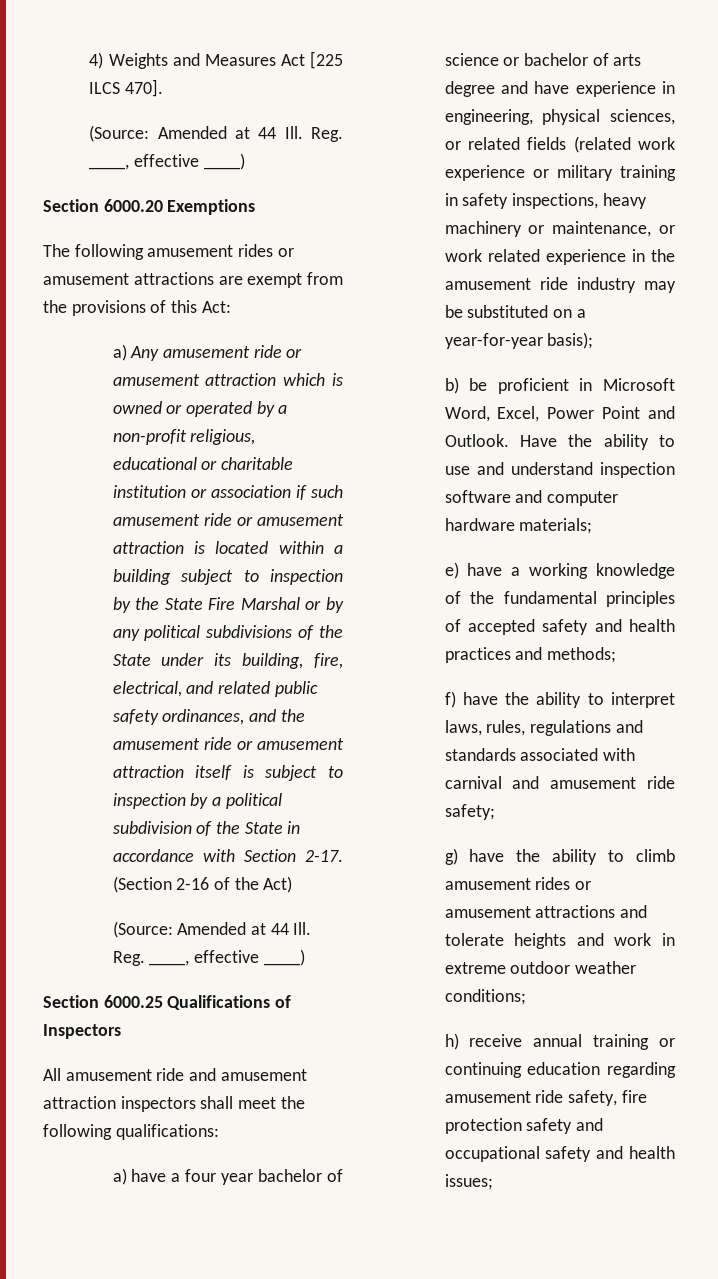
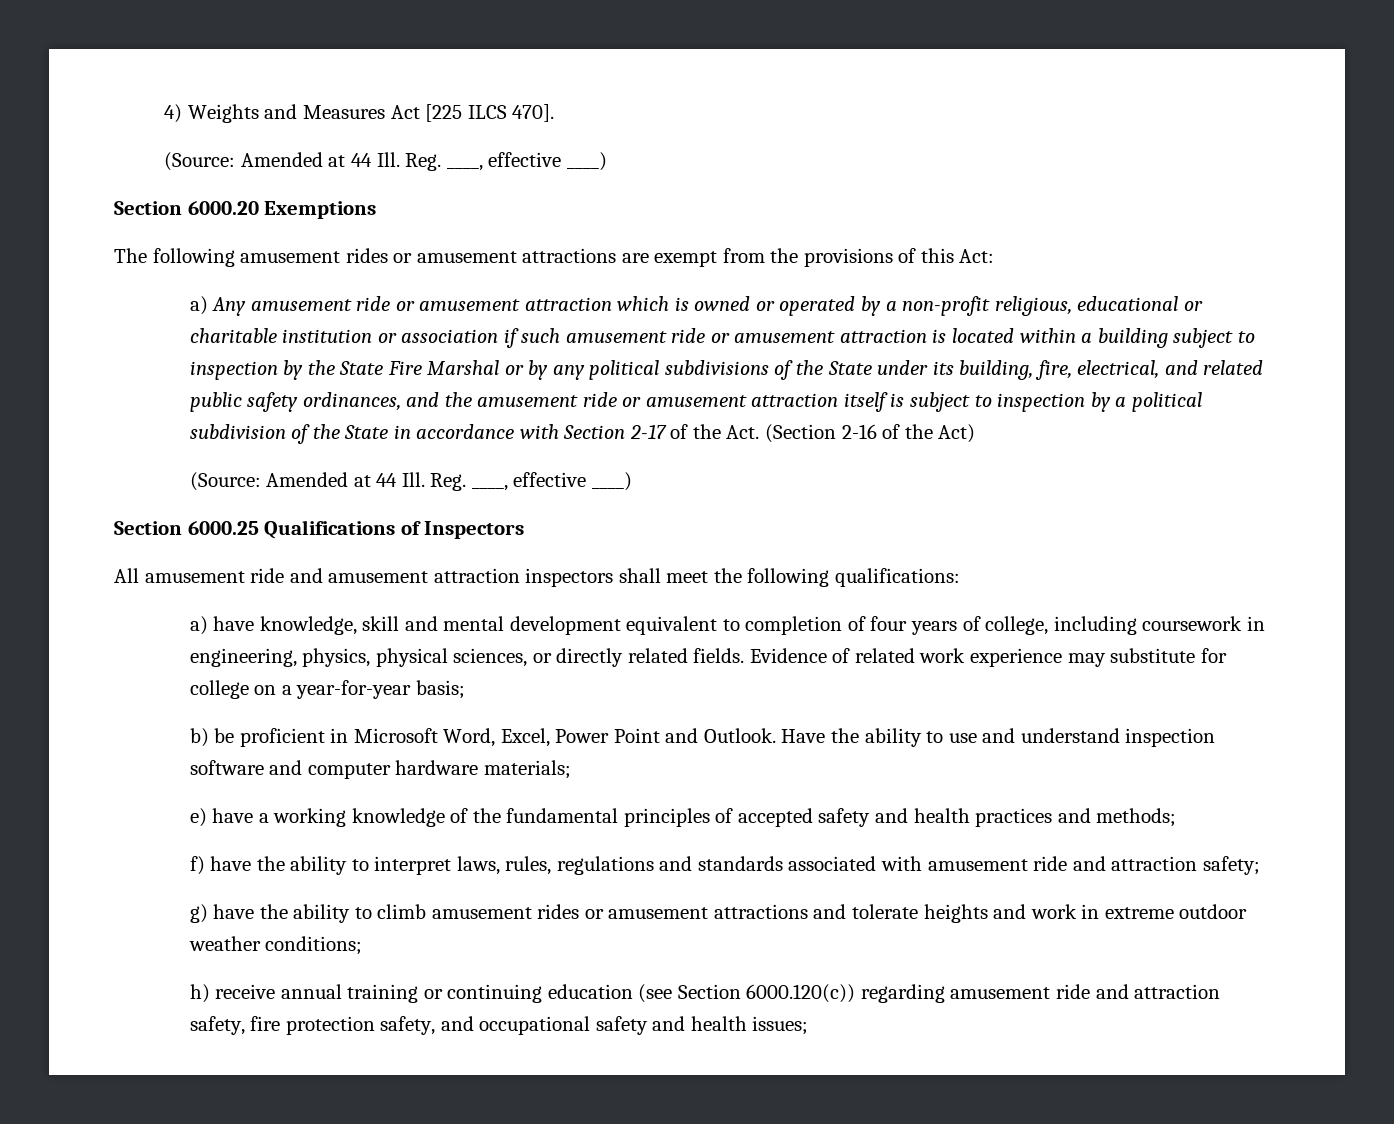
[305,850,343,862] 2-17. -> [629,424,760,439] 2-17 of the Act.
[171,1169,343,1185] [444,53,642,66] [444,81,656,97] a four year bachelor of science or bachelor of arts degree and have experience -> [259,616,1243,635] knowledge, skill and mental development equivalent to completion of four years of college, including coursework
(533, 117) none -> [302,648,371,667] physics,
[467,136,675,153] [444,165,676,181] [444,193,647,209] [444,221,675,237] [444,249,675,265] [444,277,676,293] [444,305,549,318] related fields (related work experience or military training in safety inspections, heavy machinery or maintenance, or work related experience in the amusement ride industry may be substituted -> [556,648,1227,667] [189,680,249,699] directly related fields. Evidence of related work experience may substitute for college
[547,332,594,349] basis); -> [415,680,465,699] basis;
[444,776,675,789] carnival and amusement ride -> [927,856,1198,871] amusement ride and attraction
(601, 1068) none -> [638,984,856,1003] (see Section 6000.120(c))
(564, 1096) none -> [1095,984,1221,999] and attraction
[526,1118,573,1134] safety -> [380,1016,436,1035] safety,

